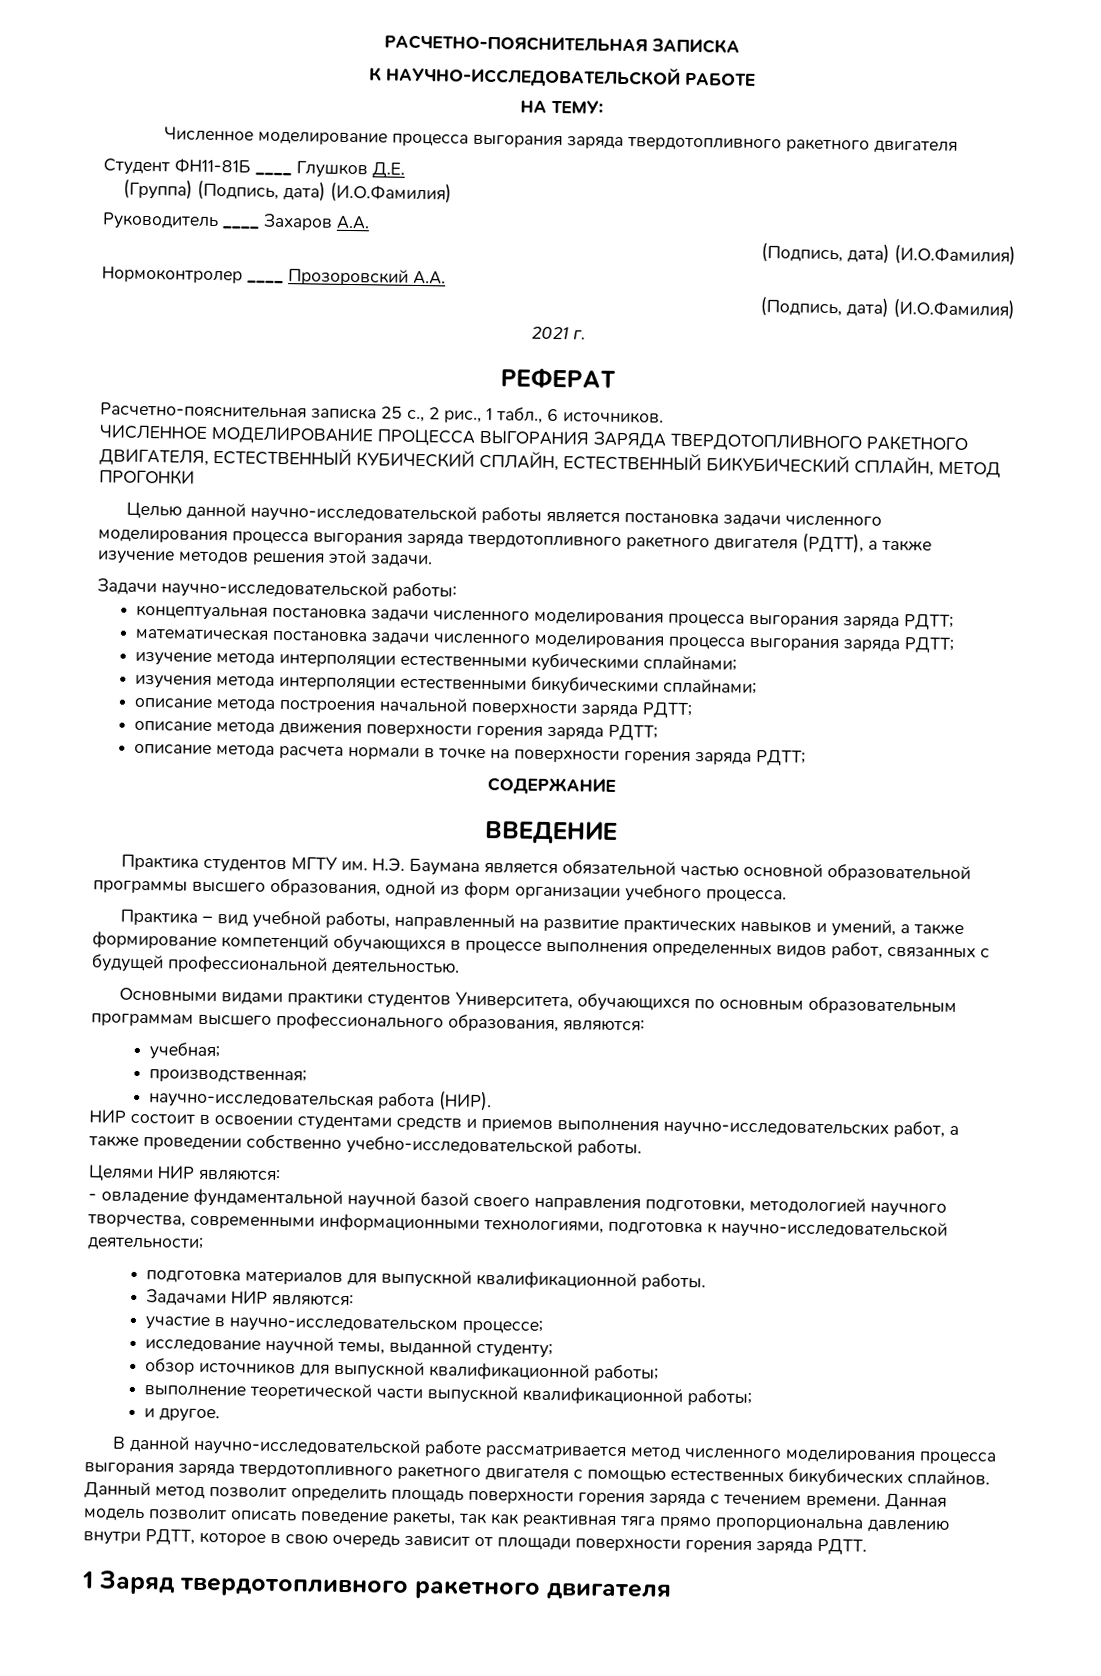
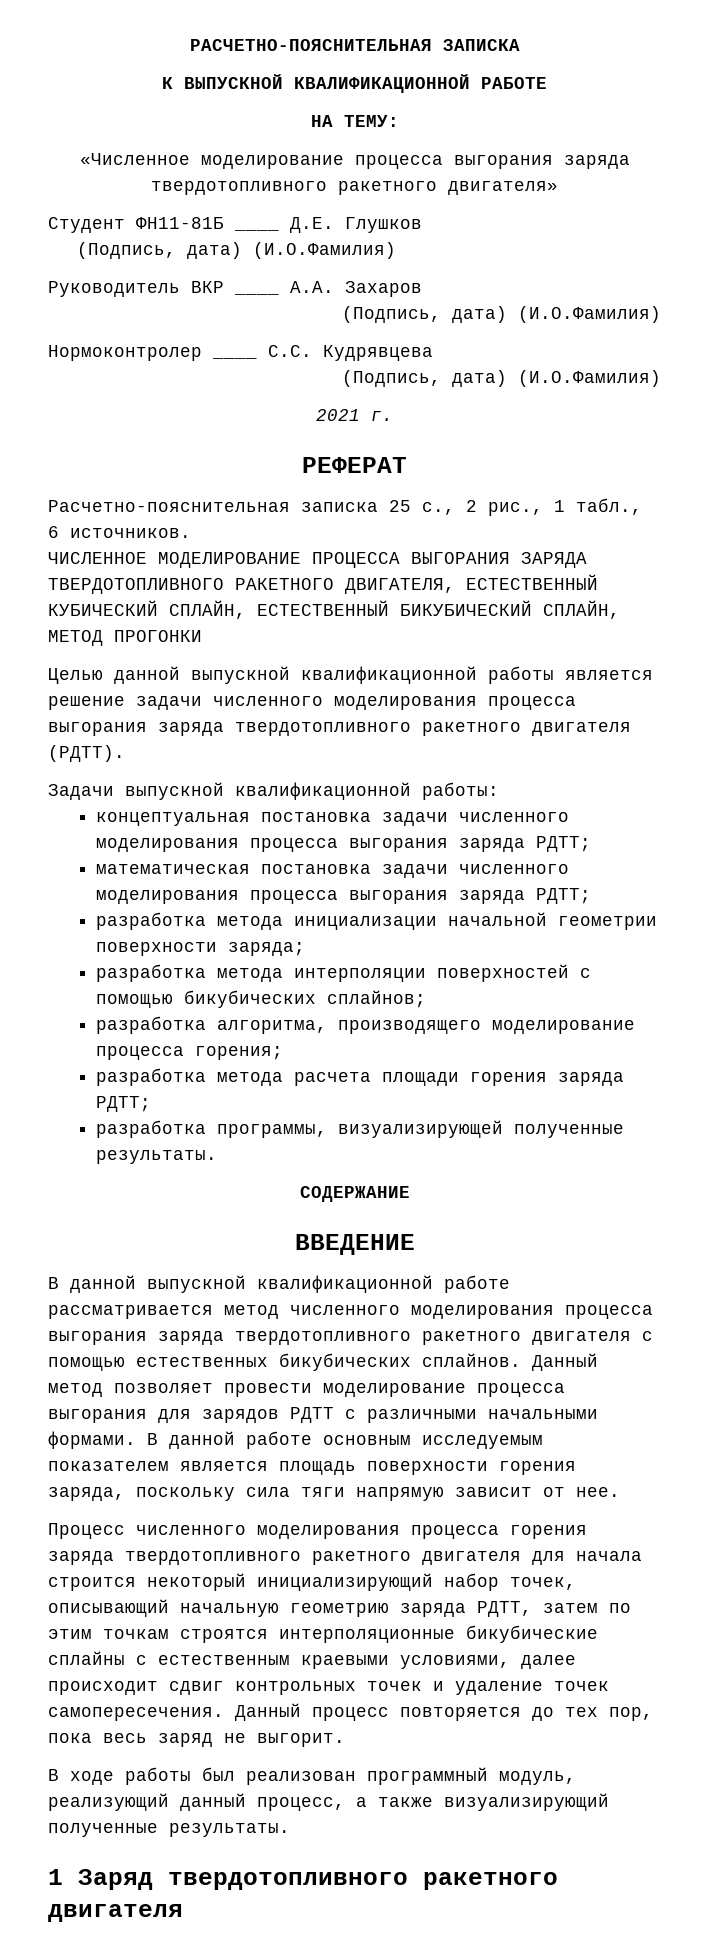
[385,64,681,89] НАУЧНО-ИССЛЕДОВАТЕЛЬСКОЙ -> [184,74,470,93] ВЫПУСКНОЙ КВАЛИФИКАЦИОННОЙ
[164,126,254,142] Численное -> [79,153,190,165] «Численное
[874,140,958,154] двигателя -> [448,181,558,195] двигателя»
(292, 174) none -> [290,217,334,233] Д.Е.
[372,161,405,178] [123,178,194,200] Д.Е. // (Группа) -> (422, 225) //
[222,226,259,230] ____ -> [191,281,224,293] [234,293,279,295] [290,281,334,293] ВКР ____ А.А.
[336,215,370,230] А.А. -> (422, 289) none
[288,268,446,286] Прозоровский А.А. -> [268,345,433,361] С.С. Кудрявцева
[249,503,477,524] научно-исследовательской -> [191,666,477,684] выпускной квалификационной
[623,512,719,525] постановка -> [48,696,125,710] решение
[802,532,932,554] [97,549,433,568] (РДТТ), а также изучение методов решения этой задачи. -> [48,745,125,762] (РДТТ).
[161,579,388,600] научно-исследовательской -> [125,782,411,800] выпускной квалификационной
[135,651,738,673] [135,674,758,696] [134,697,694,719] [134,720,659,741] [134,743,807,766] [486,776,616,796] [483,820,618,845] [120,853,971,883] [93,877,787,903] [119,908,964,938] [92,931,990,959] [91,953,460,976] [118,987,957,1015] [91,1012,645,1033] [149,1041,221,1061] [149,1068,308,1084] [149,1090,493,1112] [89,1109,959,1138] [88,1133,642,1157] [88,1164,281,1182] [88,1188,947,1217] [87,1213,948,1240] [87,1236,204,1251] [146,1269,707,1291] [146,1289,355,1307] [145,1316,544,1334] [145,1336,554,1359] [145,1357,660,1382] [144,1382,753,1407] [144,1408,221,1423] [112,1435,421,1458] изучение метода интерполяции естественными кубическими сплайнами; // изучения метода интерполяции естественными бикубическими сплайнами; // описание метода построения начальной поверхности заряда РДТТ; // описание метода движения поверхности горения заряда РДТТ; // описание метода расчета нормали в точке на поверхности горения заряда РДТТ; // СОДЕРЖАНИЕ // ВВЕДЕНИЕ // Практика студентов МГТУ им. Н.Э. Баумана является обязательной частью основной образовательной программы высшего образования, одной из форм организации учебного процесса. // Практика – вид учебной работы, направленный на развитие практических навыков и умений, а также формирование компетенций обучающихся в процессе выполнения определенных видов работ, связанных с будущей профессиональной деятельностью. // Основными видами практики студентов Университета, обучающихся по основным образовательным программам высшего профессионального образования, являются: // учебная; // производственная; // научно-исследовательская работа (НИР). // НИР состоит в освоении студентами средств и приемов выполнения научно-исследовательских работ, а также проведении собственно учебно-исследовательской работы. // Целями НИР являются: // - овладение фундаментальной научной базой своего направления подготовки, методологией научного творчества, современными информационными технологиями, подготовка к научно-исследовательской деятельности; // подготовка материалов для выпускной квалификационной работы. // Задачами НИР являются: // участие в научно-исследовательском процессе; // исследование научной темы, выданной студенту; // обзор источников для выпускной квалификационной работы; // выполнение теоретической части выпускной квалификационной работы; // и другое. // В данной научно-исследовательской -> [95,912,657,930] [95,942,305,956] [95,964,591,982] [95,990,426,1008] [95,1016,635,1034] [95,1046,283,1060] [95,1068,624,1086] [95,1096,151,1112] [95,1120,624,1138] [95,1150,217,1164] [299,1186,410,1202] [294,1234,415,1255] [48,1275,433,1293] разработка метода инициализации начальной геометрии поверхности заряда; // разработка метода интерполяции поверхностей с помощью бикубических сплайнов; // разработка алгоритма, производящего моделирование процесса горения; // разработка метода расчета площади горения заряда РДТТ; // разработка программы, визуализирующей полученные результаты. // СОДЕРЖАНИЕ // ВВЕДЕНИЕ // В данной выпускной квалификационной
[209,1487,947,1510] [83,1508,950,1533] [83,1528,867,1555] позволит определить площадь поверхности горения заряда с течением времени. Данная модель позволит описать поведение ракеты, так как реактивная тяга прямо пропорциональна давлению внутри РДТТ, которое в свою очередь зависит от площади поверхности горения заряда РДТТ. -> [114,1383,565,1397] [48,1407,598,1423] [48,1431,543,1449] [48,1461,576,1475] [48,1487,620,1501] [48,1523,587,1539] [48,1551,642,1565] [48,1573,576,1591] [48,1599,631,1617] [48,1625,598,1643] [48,1651,576,1669] [48,1681,609,1695] [48,1703,653,1721] [48,1733,345,1747] [48,1767,576,1785] [48,1793,609,1811] [48,1823,290,1837] позволяет провести моделирование процесса выгорания для зарядов РДТТ с различными начальными формами. В данной работе основным исследуемым показателем является площадь поверхности горения заряда, поскольку сила тяги напрямую зависит от нее. // Процесс численного моделирования процесса горения заряда твердотопливного ракетного двигателя для начала строится некоторый инициализирующий набор точек, описывающий начальную геометрию заряда РДТТ, затем по этим точкам строятся интерполяционные бикубические сплайны с естественным краевыми условиями, далее происходит сдвиг контрольных точек и удаление точек самопересечения. Данный процесс повторяется до тех пор, пока весь заряд не выгорит. // В ходе работы был реализован программный модуль, реализующий данный процесс, а также визуализирующий полученные результаты.

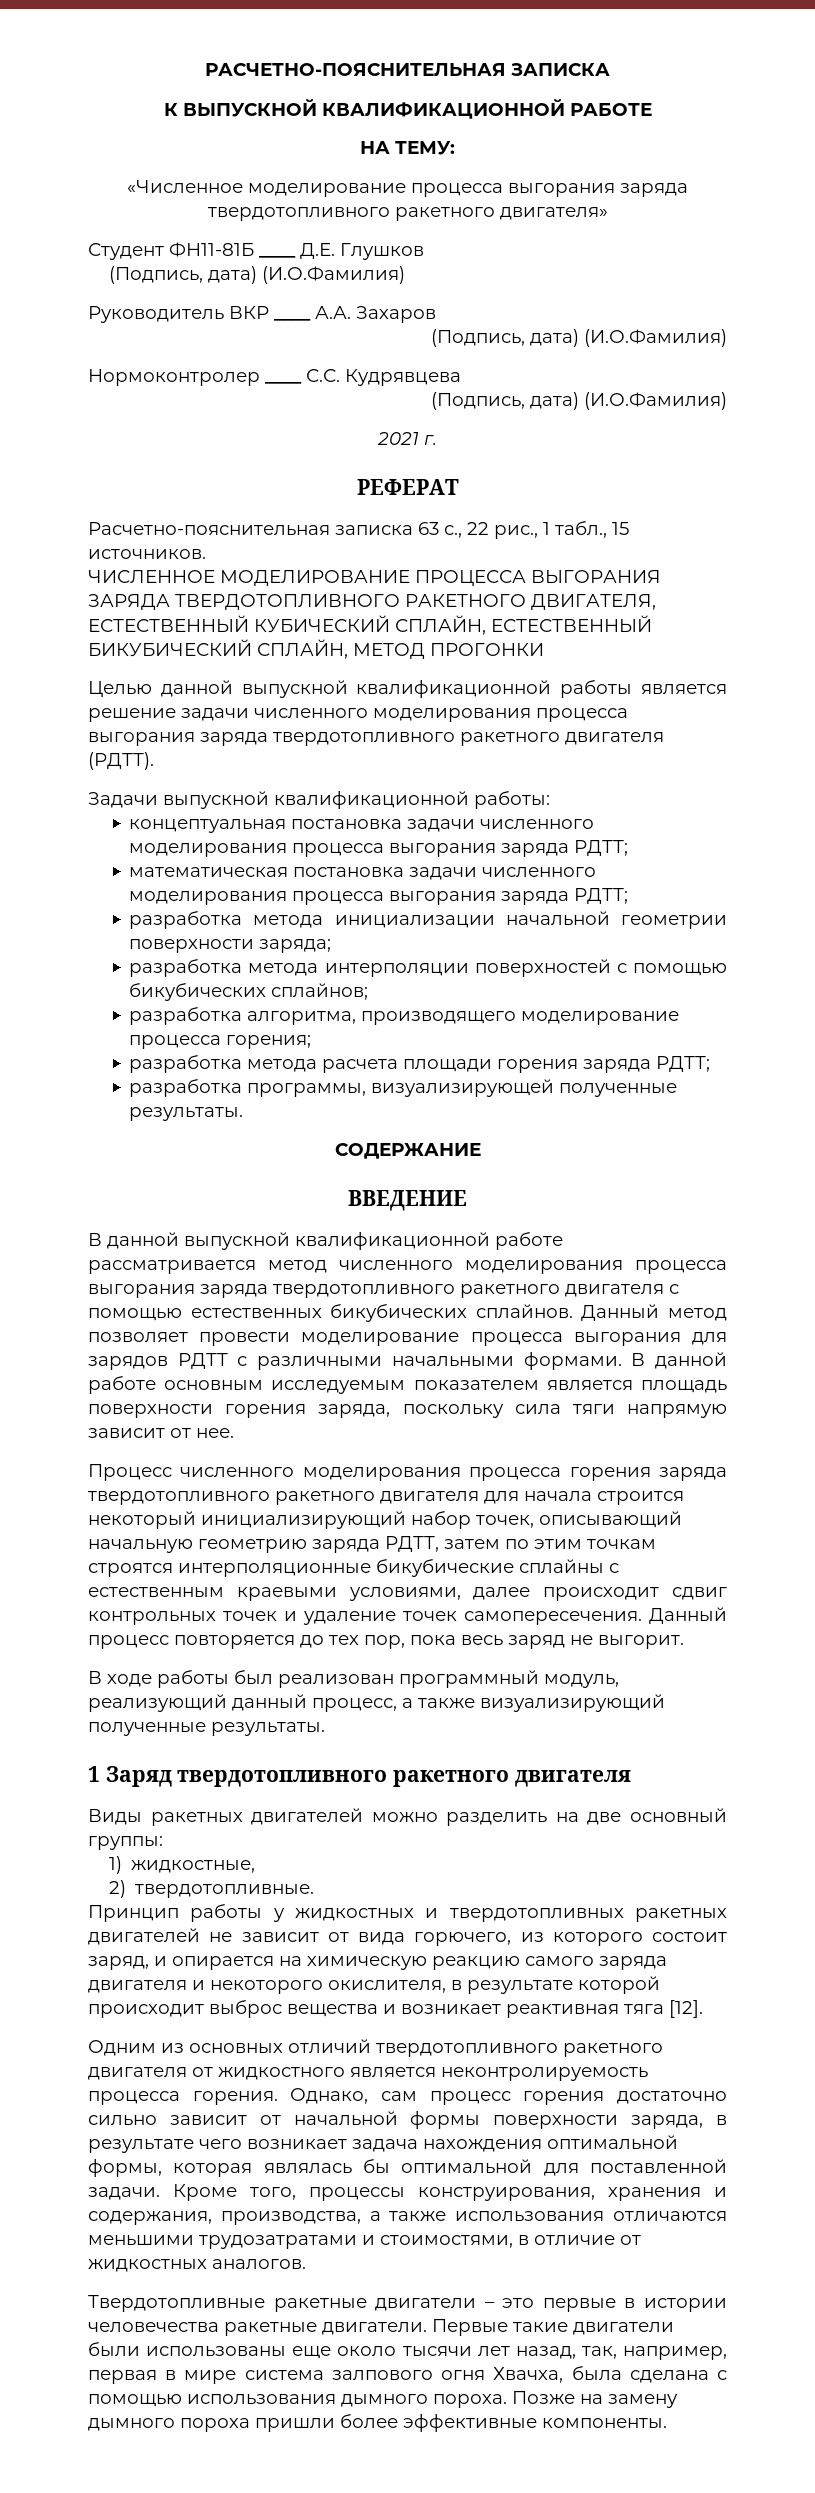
[389,500,477,515] 25 с., 2 -> [418,522,489,538] 63 с., 22
[48,526,59,538] 6 -> [612,522,629,535] 15
(183, 1913) none -> [88,1808,727,1826] [88,1836,163,1850] [108,1856,256,1874] [108,1880,315,1898] [88,1904,727,1922] [88,1928,727,1946] [88,1956,667,1970] [88,1976,660,1994] [88,2000,703,2018] [88,2039,663,2057] [88,2067,648,2081] [88,2088,728,2105] [88,2111,727,2129] [88,2135,678,2153] [88,2159,727,2177] [88,2184,727,2201] [88,2211,727,2225] [88,2235,641,2249] [88,2259,306,2272] [88,2295,727,2312] [88,2319,674,2336] [88,2342,727,2360] [88,2366,727,2384] [88,2391,678,2408] [88,2414,667,2432] // Виды ракетных двигателей можно разделить на две основный группы: // 1) жидкостные, // 2) твердотопливные. // Принцип работы у жидкостных и твердотопливных ракетных двигателей не зависит от вида горючего, из которого состоит заряд, и опирается на химическую реакцию самого заряда двигателя и некоторого окислителя, в результате которой происходит выброс вещества и возникает реактивная тяга [12]. // Одним из основных отличий твердотопливного ракетного двигателя от жидкостного является неконтролируемость процесса горения. Однако, сам процесс горения достаточно сильно зависит от начальной формы поверхности заряда, в результате чего возникает задача нахождения оптимальной формы, которая являлась бы оптимальной для поставленной задачи. Кроме того, процессы конструирования, хранения и содержания, производства, а также использования отличаются меньшими трудозатратами и стоимостями, в отличие от жидкостных аналогов. // Твердотопливные ракетные двигатели – это первые в истории человечества ракетные двигатели. Первые такие двигатели были использованы еще около тысячи лет назад, так, например, первая в мире система залпового огня Хвачха, была сделана с помощью использования дымного пороха. Позже на замену дымного пороха пришли более эффективные компоненты.

